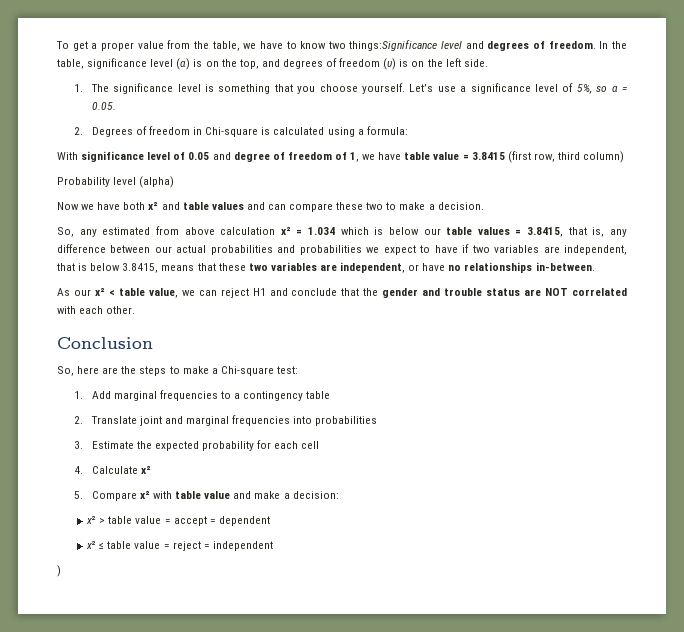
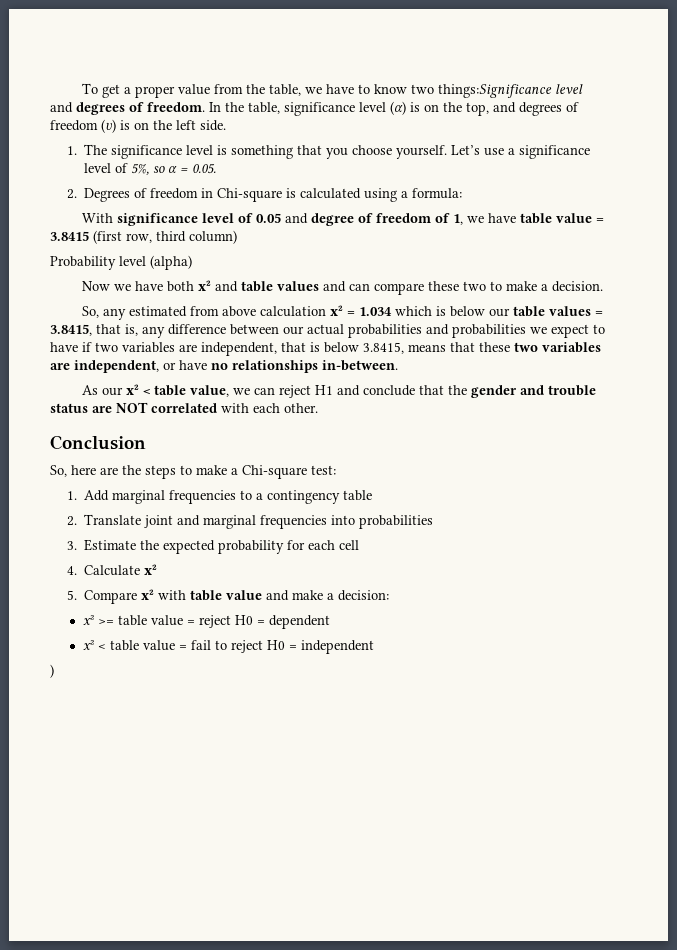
[99,516,207,526] > table value = accept -> [97,615,253,628] >= table value = reject H0
[99,541,201,551] ≤ table value = reject -> [97,640,285,653] < table value = fail to reject H0

